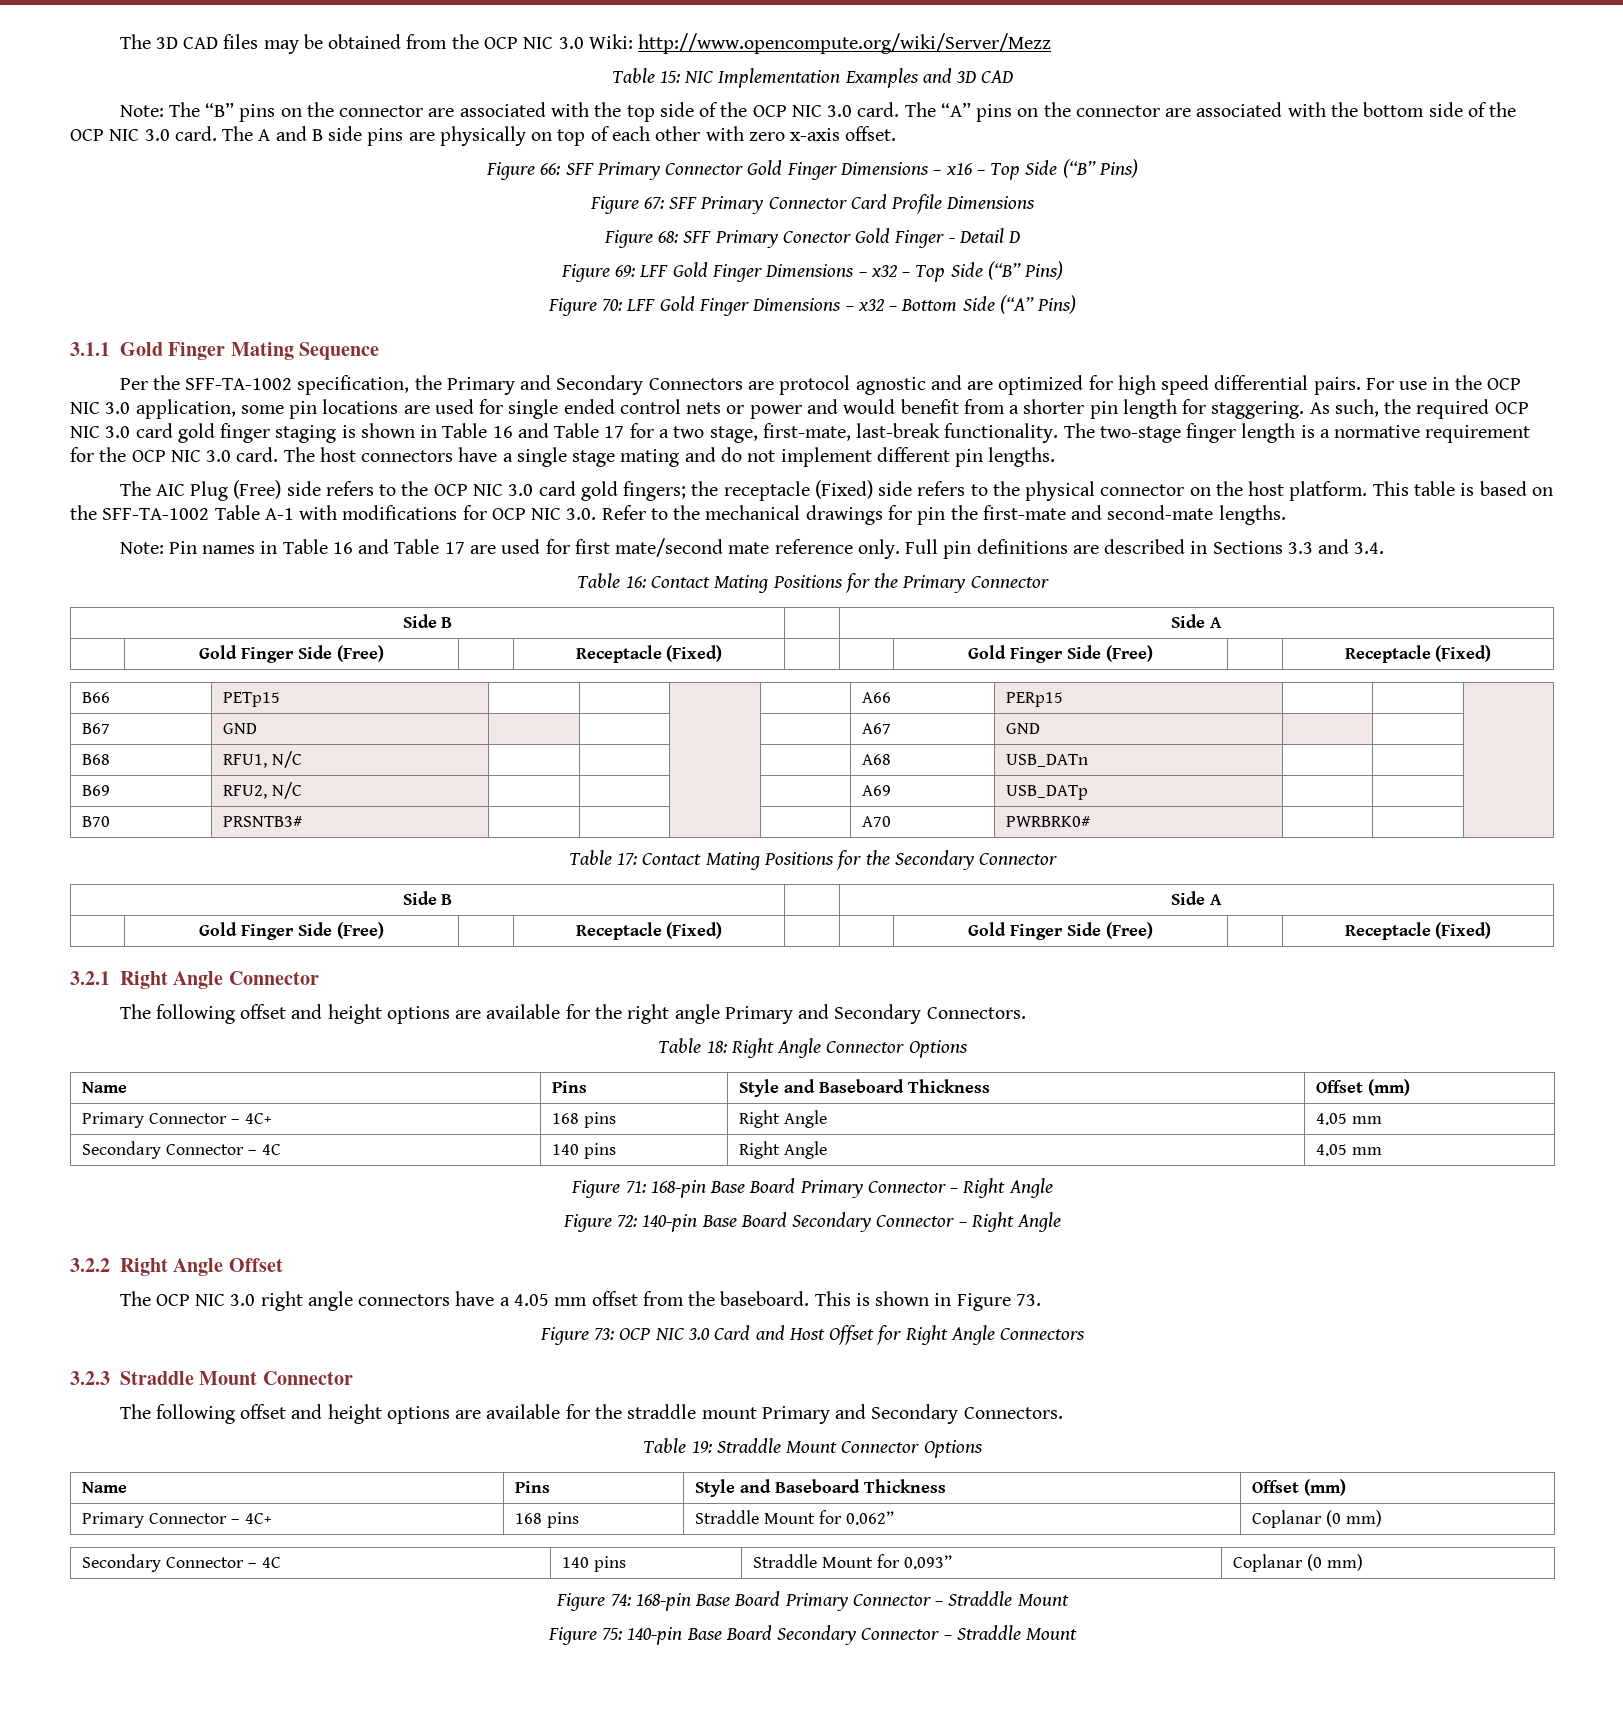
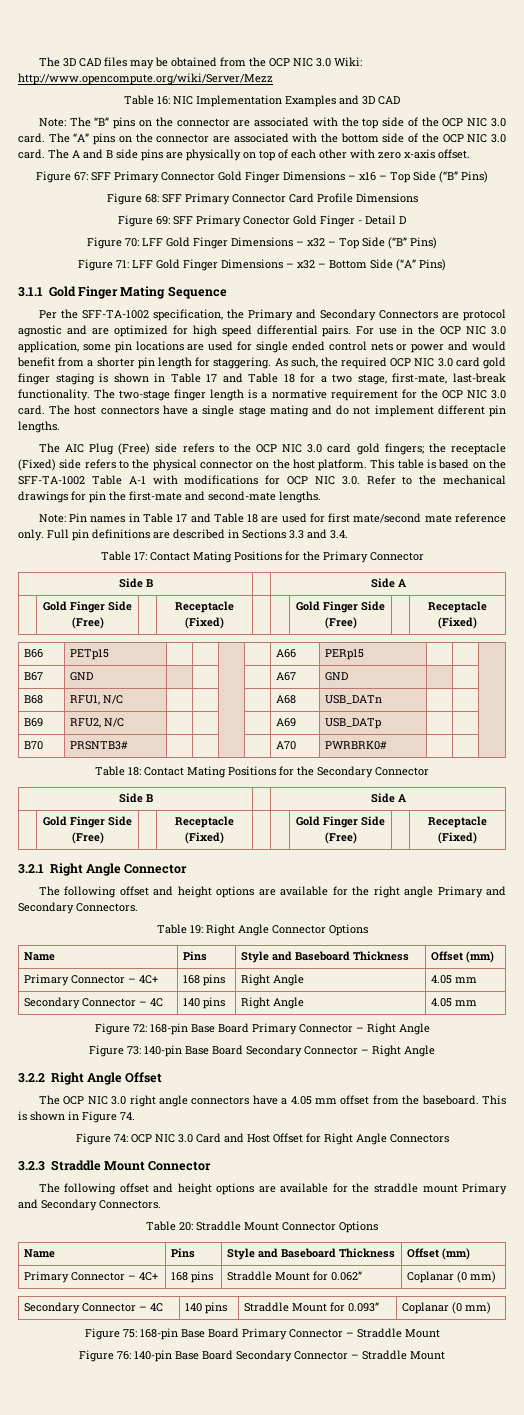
[659,71,680,83] 15: -> [157,96,170,105] 16:
[540,163,561,175] 66: -> [74,172,88,181] 67:
[643,197,664,209] 67: -> [144,194,159,203] 68:
[658,231,679,243] 68: -> [156,216,170,225] 69:
[615,265,636,277] 69: -> [125,238,139,247] 70:
[602,299,623,311] 70: -> [116,260,129,268] 71:
[492,423,625,438] 16 and Table 17 -> [206,373,295,383] 17 and Table 18
[332,539,465,554] 16 and Table 17 -> [176,513,259,523] 17 and Table 18
[625,576,646,588] 16: -> [133,552,147,560] 17:
[617,853,638,865] 17: -> [128,767,141,776] 18:
[706,1041,727,1053] 18: -> [189,925,203,934] 19:
[625,1181,646,1193] 71: -> [132,1024,147,1032] 72:
[617,1215,638,1227] 72: -> [127,1046,141,1055] 73:
[1015,1294,1041,1306] [539,1327,615,1345] 73. // Figure 73: -> [120,1112,135,1120] [75,1133,128,1145] 74. // Figure 74:
[691,1441,712,1453] 19: -> [179,1222,193,1231] 20:
[610,1594,631,1606] 74: -> [122,1329,137,1338] 75:
[602,1628,623,1640] 75: -> [117,1351,131,1360] 76:

